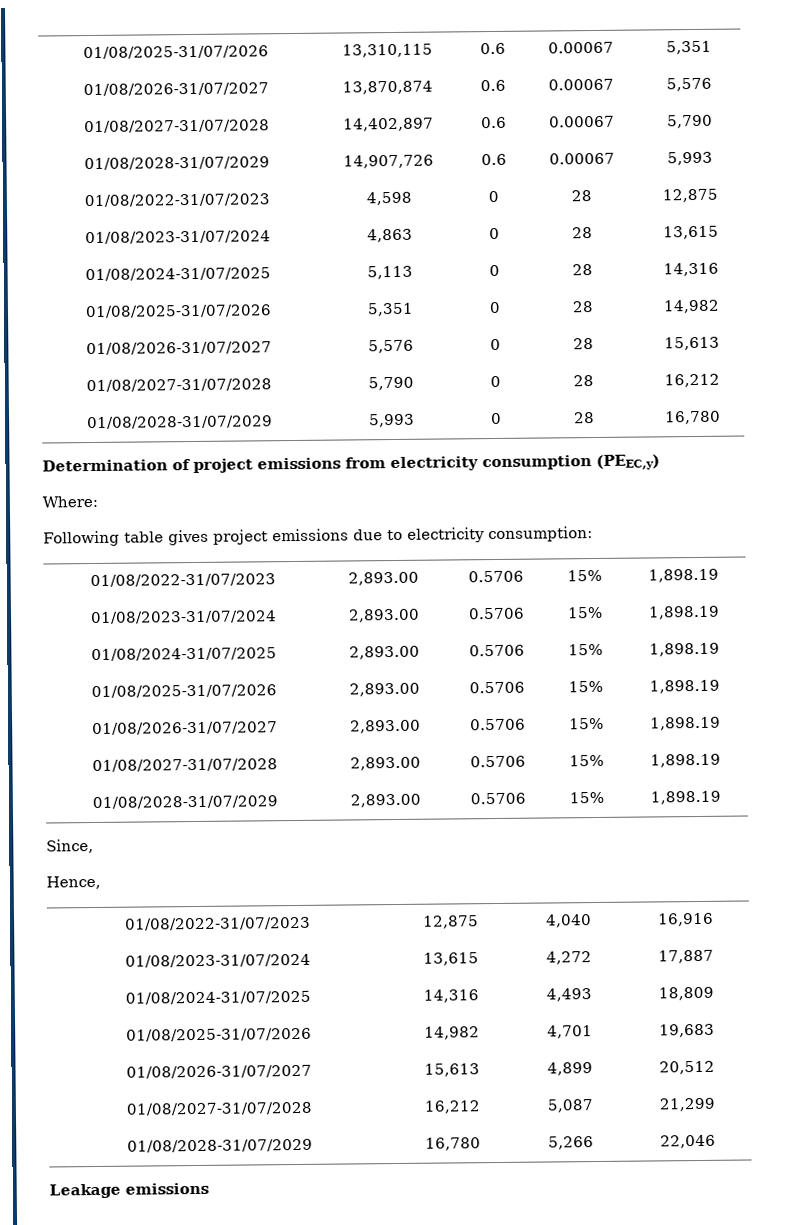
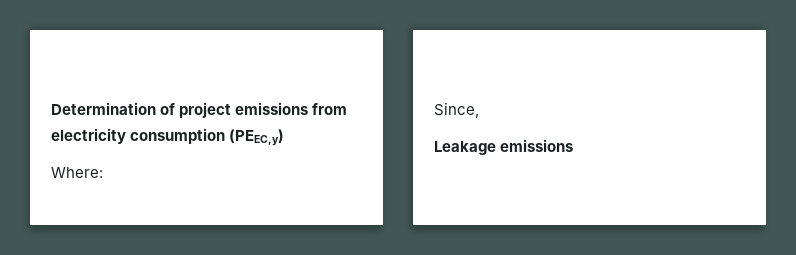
[83,45,269,60] [342,43,433,58] [479,42,506,55] [547,41,614,54] [666,40,712,55] [83,82,269,97] [342,80,433,95] [479,79,506,92] [547,78,614,91] [666,77,712,92] [84,119,270,134] [343,117,434,132] [480,116,507,129] [548,115,615,128] [667,114,713,129] [84,156,270,171] [343,154,434,169] [480,153,507,166] [548,152,615,165] [667,151,713,166] [84,193,270,208] [365,191,412,206] [488,190,499,203] [571,190,592,202] [662,188,718,203] [85,230,271,245] [366,228,413,243] [489,227,500,240] [572,227,593,239] [663,225,719,240] [85,267,271,282] [366,265,413,280] [489,264,500,277] [572,264,593,276] [663,262,719,277] [85,304,272,319] [366,302,414,317] [489,301,501,314] [572,301,594,313] [663,299,720,314] [86,341,272,356] [367,339,414,354] [490,338,501,351] [573,338,594,350] [664,336,720,351] [86,378,272,393] [367,376,414,391] [490,375,501,388] [573,375,594,387] [664,373,720,388] [87,415,273,430] [368,413,415,428] [491,412,502,425] [574,412,595,424] [665,410,721,425] 01/08/2025-31/07/2026 | 13,310,115 | 0.6 | 0.00067 | 5,351 // 01/08/2026-31/07/2027 | 13,870,874 | 0.6 | 0.00067 | 5,576 // 01/08/2027-31/07/2028 | 14,402,897 | 0.6 | 0.00067 | 5,790 // 01/08/2028-31/07/2029 | 14,907,726 | 0.6 | 0.00067 | 5,993 // 01/08/2022-31/07/2023 | 4,598 | 0 | 28 | 12,875 // 01/08/2023-31/07/2024 | 4,863 | 0 | 28 | 13,615 // 01/08/2024-31/07/2025 | 5,113 | 0 | 28 | 14,316 // 01/08/2025-31/07/2026 | 5,351 | 0 | 28 | 14,982 // 01/08/2026-31/07/2027 | 5,576 | 0 | 28 | 15,613 // 01/08/2027-31/07/2028 | 5,790 | 0 | 28 | 16,212 // 01/08/2028-31/07/2029 | 5,993 | 0 | 28 | 16,780 // -> (51, 108) none
[43,526,593,547] [89,573,276,588] [348,571,419,586] [468,570,524,583] [567,569,602,582] [648,568,719,583] [89,610,277,625] [348,608,420,623] [468,607,525,620] [567,606,603,619] [648,605,720,620] [90,647,277,662] [349,645,420,660] [469,644,525,657] [568,643,603,656] [649,642,720,657] [90,684,277,699] [349,682,420,697] [469,681,525,694] [568,680,603,693] [649,679,720,694] [91,721,278,736] [350,719,421,734] [470,718,526,731] [569,717,604,730] [650,716,721,731] [91,758,278,773] [350,756,421,771] [470,755,526,768] [569,754,604,767] [650,753,721,768] [91,795,278,810] [350,793,421,808] [470,792,526,805] [569,791,604,804] [650,790,721,805] [46,839,94,854] [46,875,101,890] [124,916,311,931] [423,915,479,929] [545,914,592,928] [658,912,714,927] [124,953,311,968] [423,952,479,966] [545,951,592,965] [658,949,714,964] [124,990,311,1005] [423,989,479,1003] [545,988,592,1002] [658,986,714,1001] [125,1027,312,1042] [424,1026,480,1040] [546,1025,593,1039] [659,1023,715,1038] [125,1064,312,1079] [424,1063,480,1077] [546,1062,593,1076] [659,1060,715,1075] [125,1101,312,1116] [424,1100,480,1114] [546,1099,593,1113] [659,1097,715,1112] [126,1138,313,1153] [425,1137,481,1151] [547,1136,594,1150] [660,1134,716,1149] Following table gives project emissions due to electricity consumption: // 01/08/2022-31/07/2023 | 2,893.00 | 0.5706 | 15% | 1,898.19 // 01/08/2023-31/07/2024 | 2,893.00 | 0.5706 | 15% | 1,898.19 // 01/08/2024-31/07/2025 | 2,893.00 | 0.5706 | 15% | 1,898.19 // 01/08/2025-31/07/2026 | 2,893.00 | 0.5706 | 15% | 1,898.19 // 01/08/2026-31/07/2027 | 2,893.00 | 0.5706 | 15% | 1,898.19 // 01/08/2027-31/07/2028 | 2,893.00 | 0.5706 | 15% | 1,898.19 // 01/08/2028-31/07/2029 | 2,893.00 | 0.5706 | 15% | 1,898.19 // Since, // Hence, // 01/08/2022-31/07/2023 | 12,875 | 4,040 | 16,916 // 01/08/2023-31/07/2024 | 13,615 | 4,272 | 17,887 // 01/08/2024-31/07/2025 | 14,316 | 4,493 | 18,809 // 01/08/2025-31/07/2026 | 14,982 | 4,701 | 19,683 // 01/08/2026-31/07/2027 | 15,613 | 4,899 | 20,512 // 01/08/2027-31/07/2028 | 16,212 | 5,087 | 21,299 // 01/08/2028-31/07/2029 | 16,780 | 5,266 | 22,046 -> [434,102,479,118] Since,

